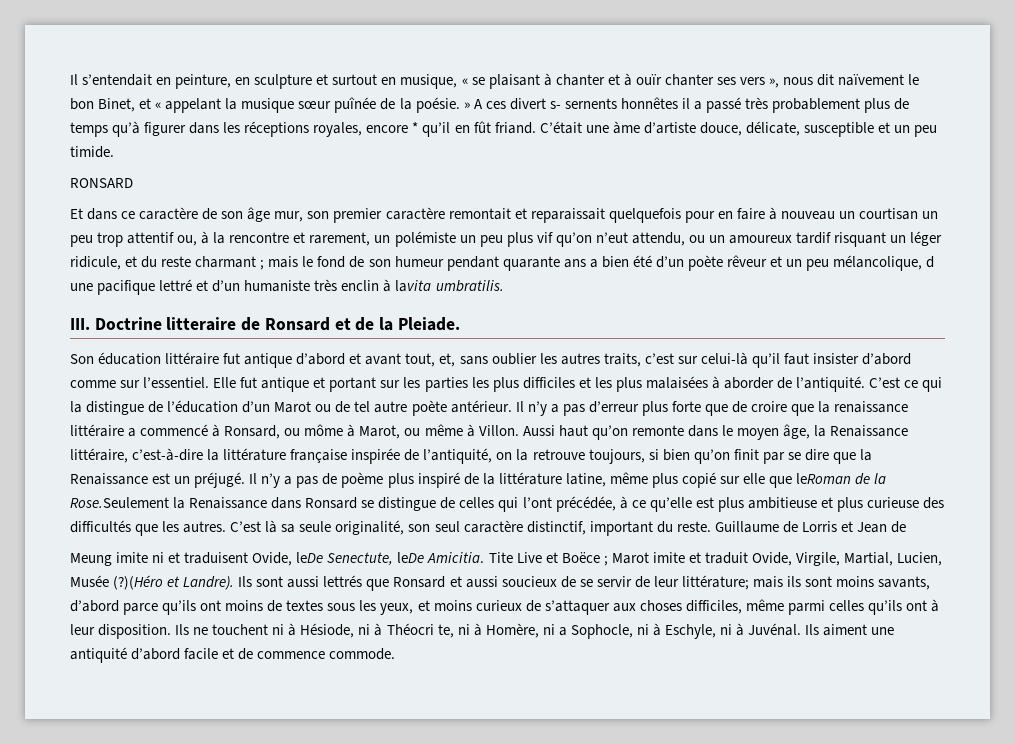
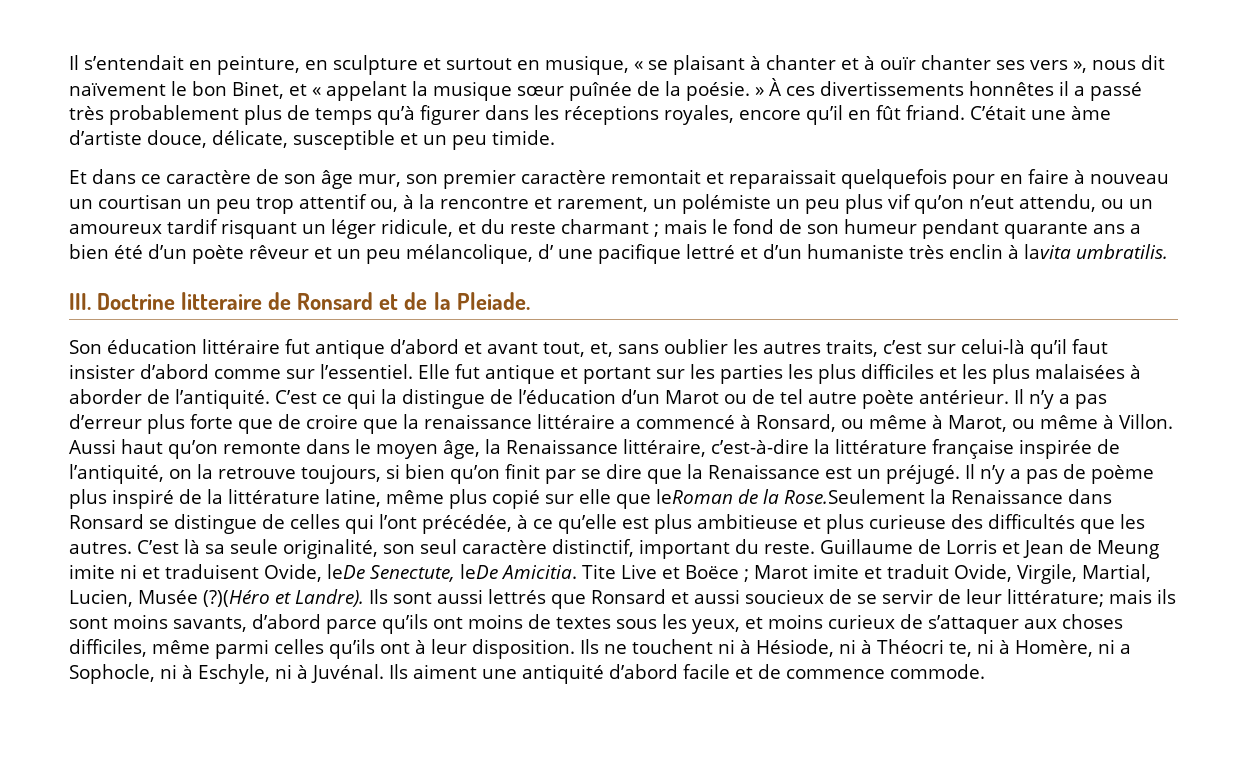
[473,98,617,110] A ces divert s- sernents -> [769,78,964,96] À ces divertissements
[412,122,419,133] * -> (801, 115) none
[70,178,133,188] // RONSARD -> (555, 137) none
[926,256,935,268] d -> [538,244,553,259] d’
[304,424,344,436] môme -> [869,415,927,429] même
(907, 527) // -> (1092, 546) none

